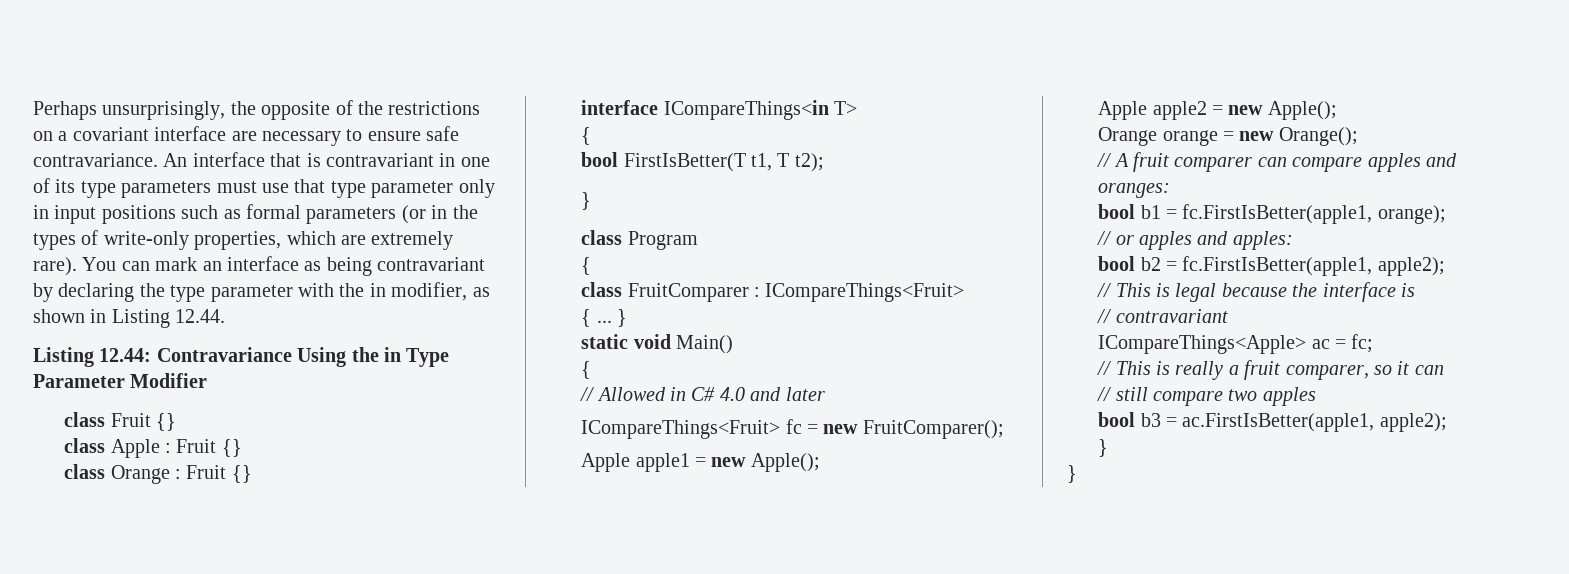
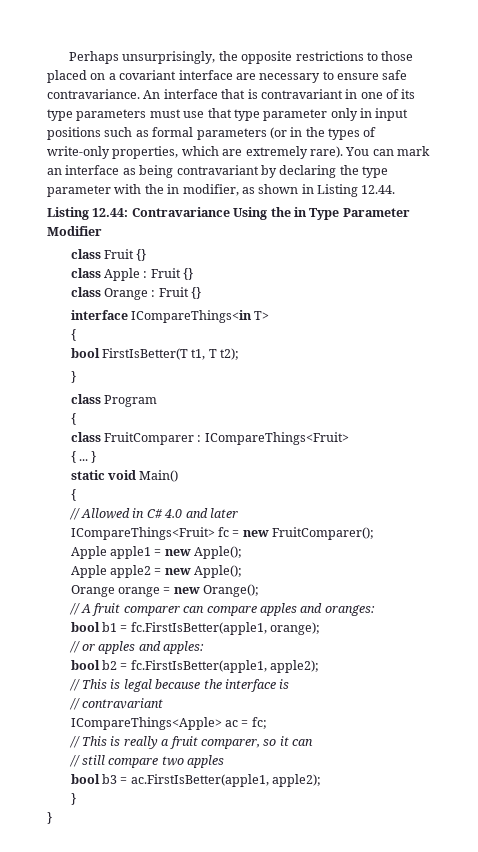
[335,100,481,115] of the restrictions -> [295,51,414,61] [47,70,87,83] restrictions to those placed

